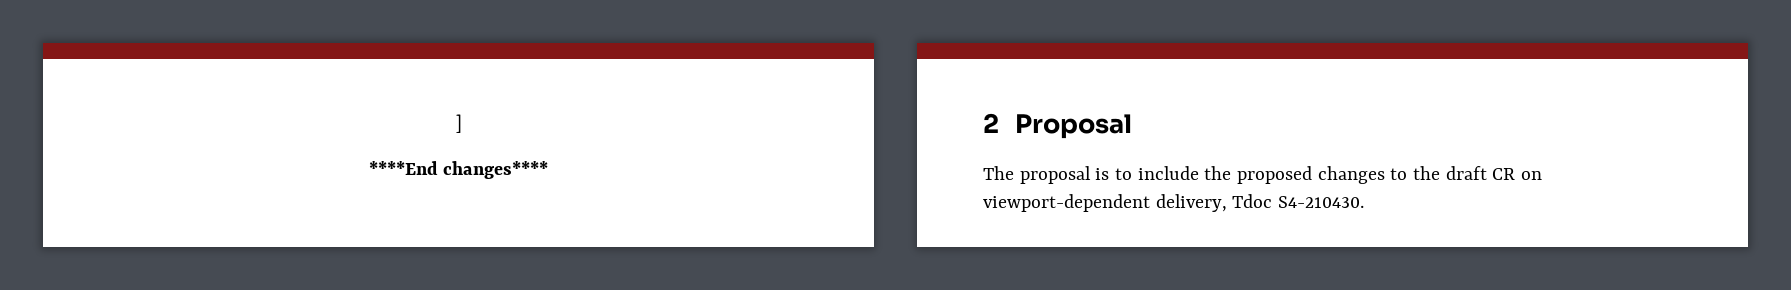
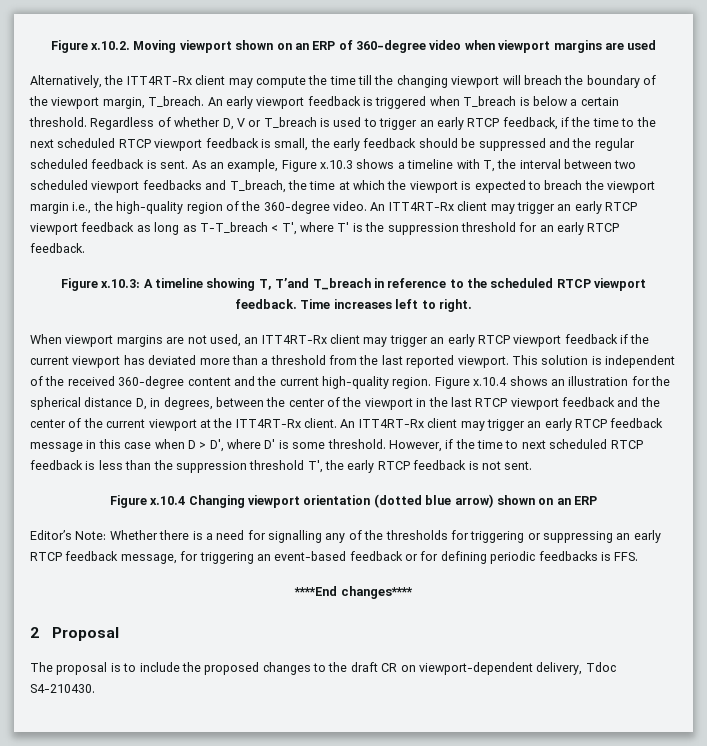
[455,114,462,133] ] -> [50,40,657,53] [30,75,656,88] [29,96,619,109] [29,117,656,130] [30,138,635,151] [30,159,637,172] [30,180,655,193] [30,201,637,214] [30,222,620,235] [30,243,85,253] [60,278,647,291] [235,299,472,312] [30,334,650,347] [30,355,675,368] [30,376,670,389] [30,397,660,410] [30,418,664,431] [30,439,643,452] [30,460,533,473] [109,494,598,508] [30,530,661,543] [30,551,639,564] Figure x.10.2. Moving viewport shown on an ERP of 360-degree video when viewport margins are used // Alternatively, the ITT4RT-Rx client may compute the time till the changing viewport will breach the boundary of the viewport margin, T_breach. An early viewport feedback is triggered when T_breach is below a certain threshold. Regardless of whether D, V or T_breach is used to trigger an early RTCP feedback, if the time to the next scheduled RTCP viewport feedback is small, the early feedback should be suppressed and the regular scheduled feedback is sent. As an example, Figure x.10.3 shows a timeline with T, the interval between two scheduled viewport feedbacks and T_breach, the time at which the viewport is expected to breach the viewport margin i.e., the high-quality region of the 360-degree video. An ITT4RT-Rx client may trigger an early RTCP viewport feedback as long as T-T_breach < T', where T' is the suppression threshold for an early RTCP feedback. // Figure x.10.3: A timeline showing T, T’and T_breach in reference to the scheduled RTCP viewport feedback. Time increases left to right. // When viewport margins are not used, an ITT4RT-Rx client may trigger an early RTCP viewport feedback if the current viewport has deviated more than a threshold from the last reported viewport. This solution is independent of the received 360-degree content and the current high-quality region. Figure x.10.4 shows an illustration for the spherical distance D, in degrees, between the center of the viewport in the last RTCP viewport feedback and the center of the current viewport at the ITT4RT-Rx client. An ITT4RT-Rx client may trigger an early RTCP feedback message in this case when D > D', where D' is some threshold. However, if the time to next scheduled RTCP feedback is less than the suppression threshold T', the early RTCP feedback is not sent. // Figure x.10.4 Changing viewport orientation (dotted blue arrow) shown on an ERP // Editor’s Note: Whether there is a need for signalling any of the thresholds for triggering or suppressing an early RTCP feedback message, for triggering an event-based feedback or for defining periodic feedbacks is FFS.

